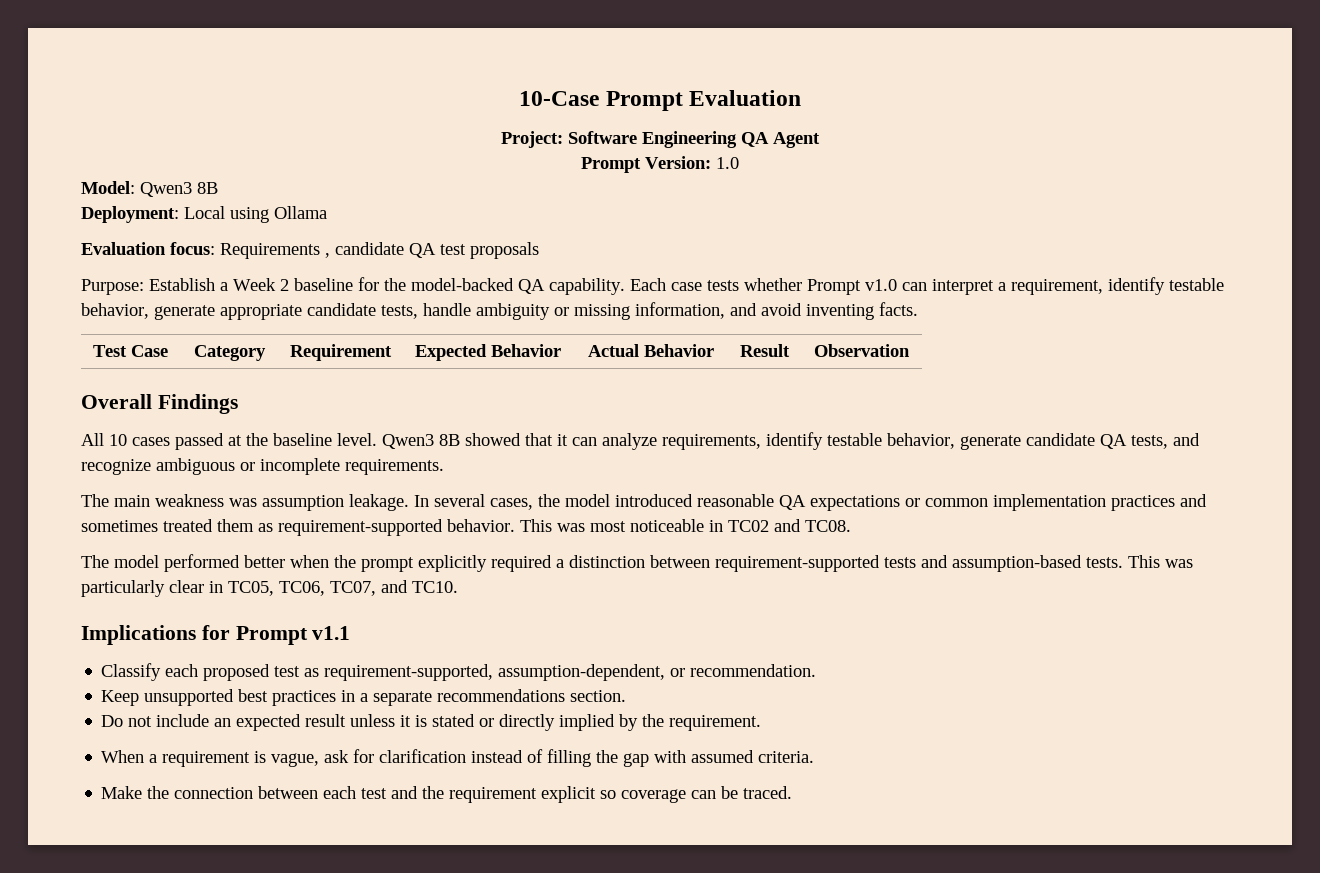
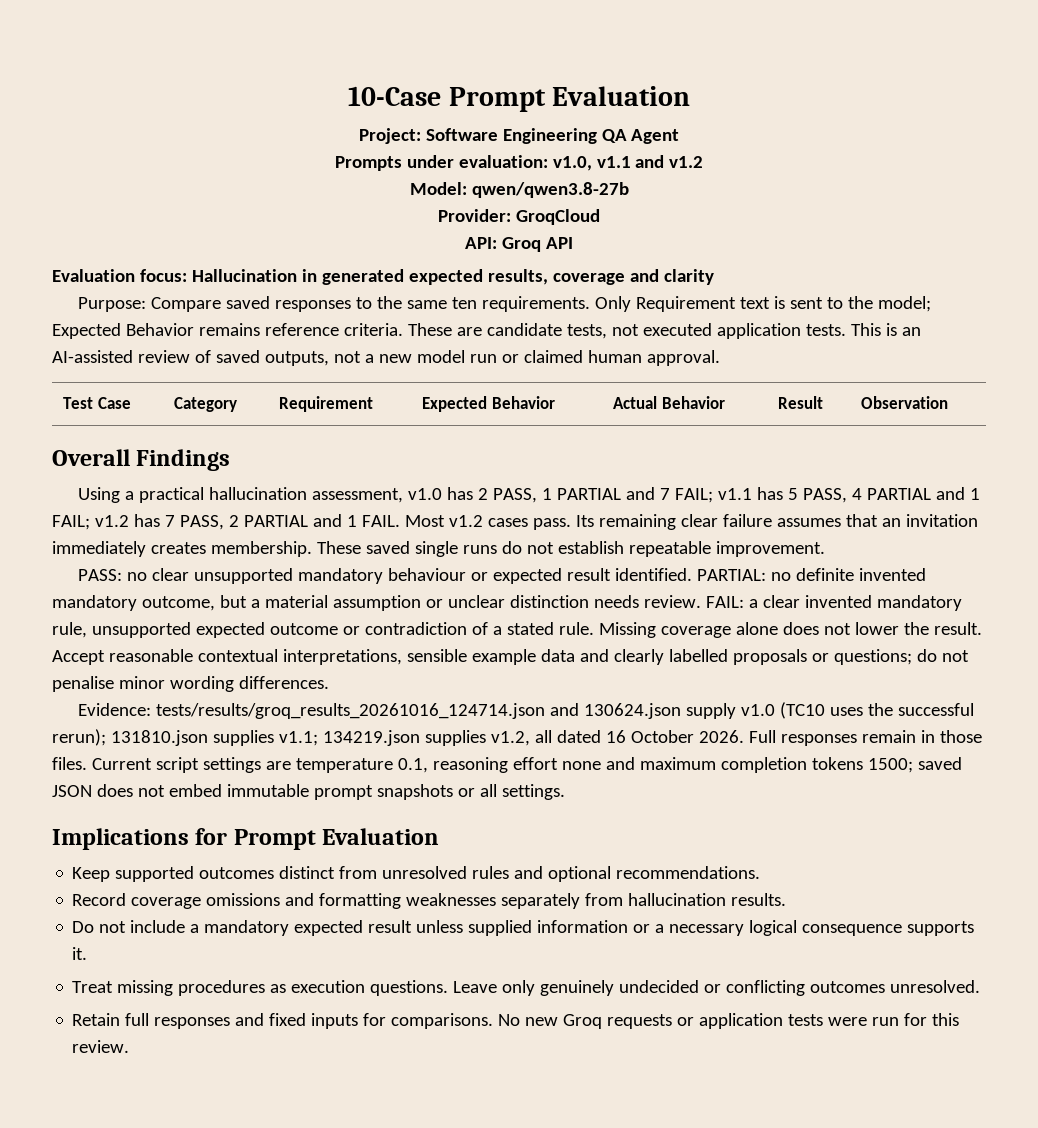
[581,156,739,173] [81,181,218,197] [81,206,327,223] [81,242,539,259] [81,277,1224,295] [81,302,918,320] Prompt Version: 1.0 // Model: Qwen3 8B // Deployment: Local using Ollama // Evaluation focus: Requirements , candidate QA test proposals // Purpose: Establish a Week 2 baseline for the model-backed QA capability. Each case tests whether Prompt v1.0 can interpret a requirement, identify testable behavior, generate appropriate candidate tests, handle ambiguity or missing information, and avoid inventing facts. -> [334,155,704,171] [409,182,629,198] [438,209,600,225] [465,237,573,252] [52,269,714,285] [78,296,932,312] [52,323,921,339] [52,350,720,366] Prompts under evaluation: v1.0, v1.1 and v1.2 // Model: qwen/qwen3.8-27b // Provider: GroqCloud // API: Groq API // Evaluation focus: Hallucination in generated expected results, coverage and clarity // Purpose: Compare saved responses to the same ten requirements. Only Requirement text is sent to the model; Expected Behavior remains reference criteria. These are candidate tests, not executed application tests. This is an AI-assisted review of saved outputs, not a new model run or claimed human approval.
[81,432,1200,450] [81,458,444,475] [81,494,1207,511] [81,519,851,536] [81,554,1193,572] [81,580,458,597] [81,625,351,645] [101,663,817,681] [101,689,627,706] All 10 cases passed at the baseline level. Qwen3 8B showed that it can analyze requirements, identify testable behavior, generate candidate QA tests, and recognize ambiguous or incomplete requirements. // The main weakness was assumption leakage. In several cases, the model introduced reasonable QA expectations or common implementation practices and sometimes treated them as requirement-supported behavior. This was most noticeable in TC02 and TC08. // The model performed better when the prompt explicitly required a distinction between requirement-supported tests and assumption-based tests. This was particularly clear in TC05, TC06, TC07, and TC10. // Implications for Prompt v1.1 // Classify each proposed test as requirement-supported, assumption-dependent, or recommendation. // Keep unsupported best practices in a separate recommendations section. -> [78,487,981,503] [52,514,978,530] [52,541,825,557] [78,568,927,584] [52,595,962,611] [52,622,982,638] [52,649,969,665] [52,676,329,692] [78,702,975,719] [52,729,982,746] [52,757,962,773] [52,784,565,800] [52,828,440,850] [72,866,761,882] [72,893,787,909] Using a practical hallucination assessment, v1.0 has 2 PASS, 1 PARTIAL and 7 FAIL; v1.1 has 5 PASS, 4 PARTIAL and 1 FAIL; v1.2 has 7 PASS, 2 PARTIAL and 1 FAIL. Most v1.2 cases pass. Its remaining clear failure assumes that an invitation immediately creates membership. These saved single runs do not establish repeatable improvement. // PASS: no clear unsupported mandatory behaviour or expected result identified. PARTIAL: no definite invented mandatory outcome, but a material assumption or unclear distinction needs review. FAIL: a clear invented mandatory rule, unsupported expected outcome or contradiction of a stated rule. Missing coverage alone does not lower the result. Accept reasonable contextual interpretations, sensible example data and clearly labelled proposals or questions; do not penalise minor wording differences. // Evidence: tests/results/groq_results_20261016_124714.json and 130624.json supply v1.0 (TC10 uses the successful rerun); 131810.json supplies v1.1; 134219.json supplies v1.2, all dated 16 October 2026. Full responses remain in those files. Current script settings are temperature 0.1, reasoning effort none and maximum completion tokens 1500; saved JSON does not embed immutable prompt snapshots or all settings. // Implications for Prompt Evaluation // Keep supported outcomes distinct from unresolved rules and optional recommendations. // Record coverage omissions and formatting weaknesses separately from hallucination results.
[214,718,232,727] an -> [190,920,290,936] a mandatory
[400,714,762,731] [101,749,815,767] [101,786,793,803] it is stated or directly implied by the requirement. // When a requirement is vague, ask for clarification instead of filling the gap with assumed criteria. // Make the connection between each test and the requirement explicit so coverage can be traced. -> [468,920,975,936] [72,947,88,960] [72,980,981,996] [72,1013,960,1029] [72,1040,130,1053] supplied information or a necessary logical consequence supports it. // Treat missing procedures as execution questions. Leave only genuinely undecided or conflicting outcomes unresolved. // Retain full responses and fixed inputs for comparisons. No new Groq requests or application tests were run for this review.

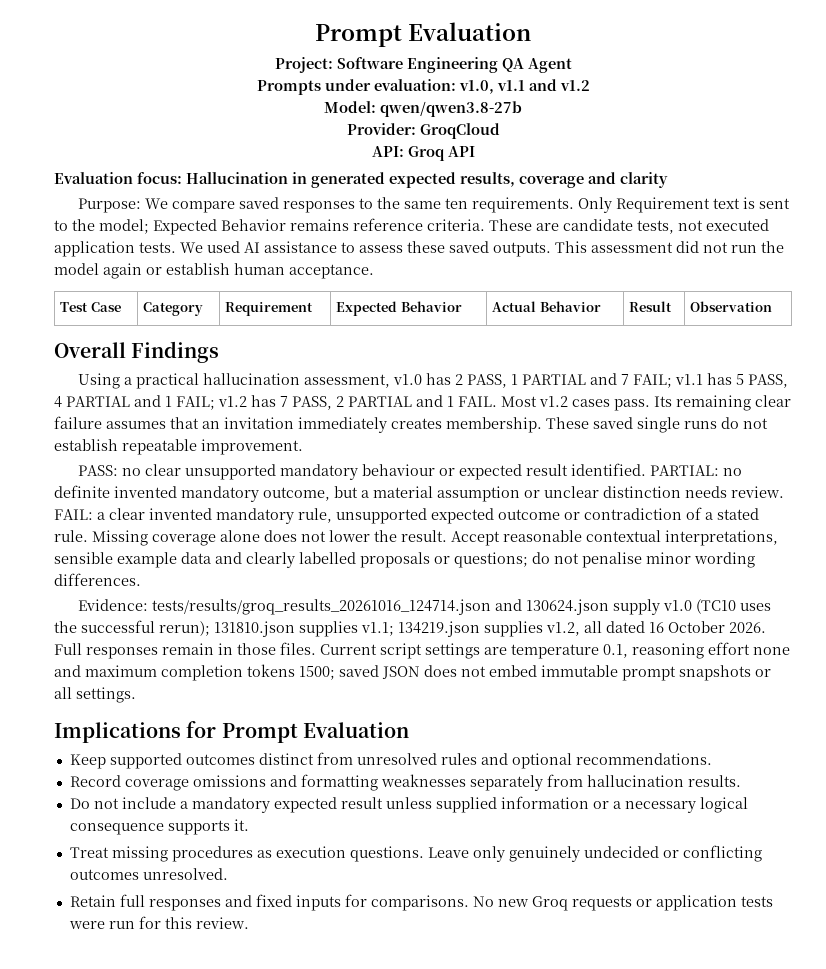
[348,86,442,106] 10-Case -> (314, 35) none
[151,297,222,312] Compare -> [145,198,236,213] We compare
[850,323,921,336] [52,350,720,366] This is an AI-assisted review of saved outputs, not a new model run or claimed human approval. -> [180,241,784,257] [54,263,374,279] We used AI assistance to assess these saved outputs. This assessment did not run the model again or establish human acceptance.

